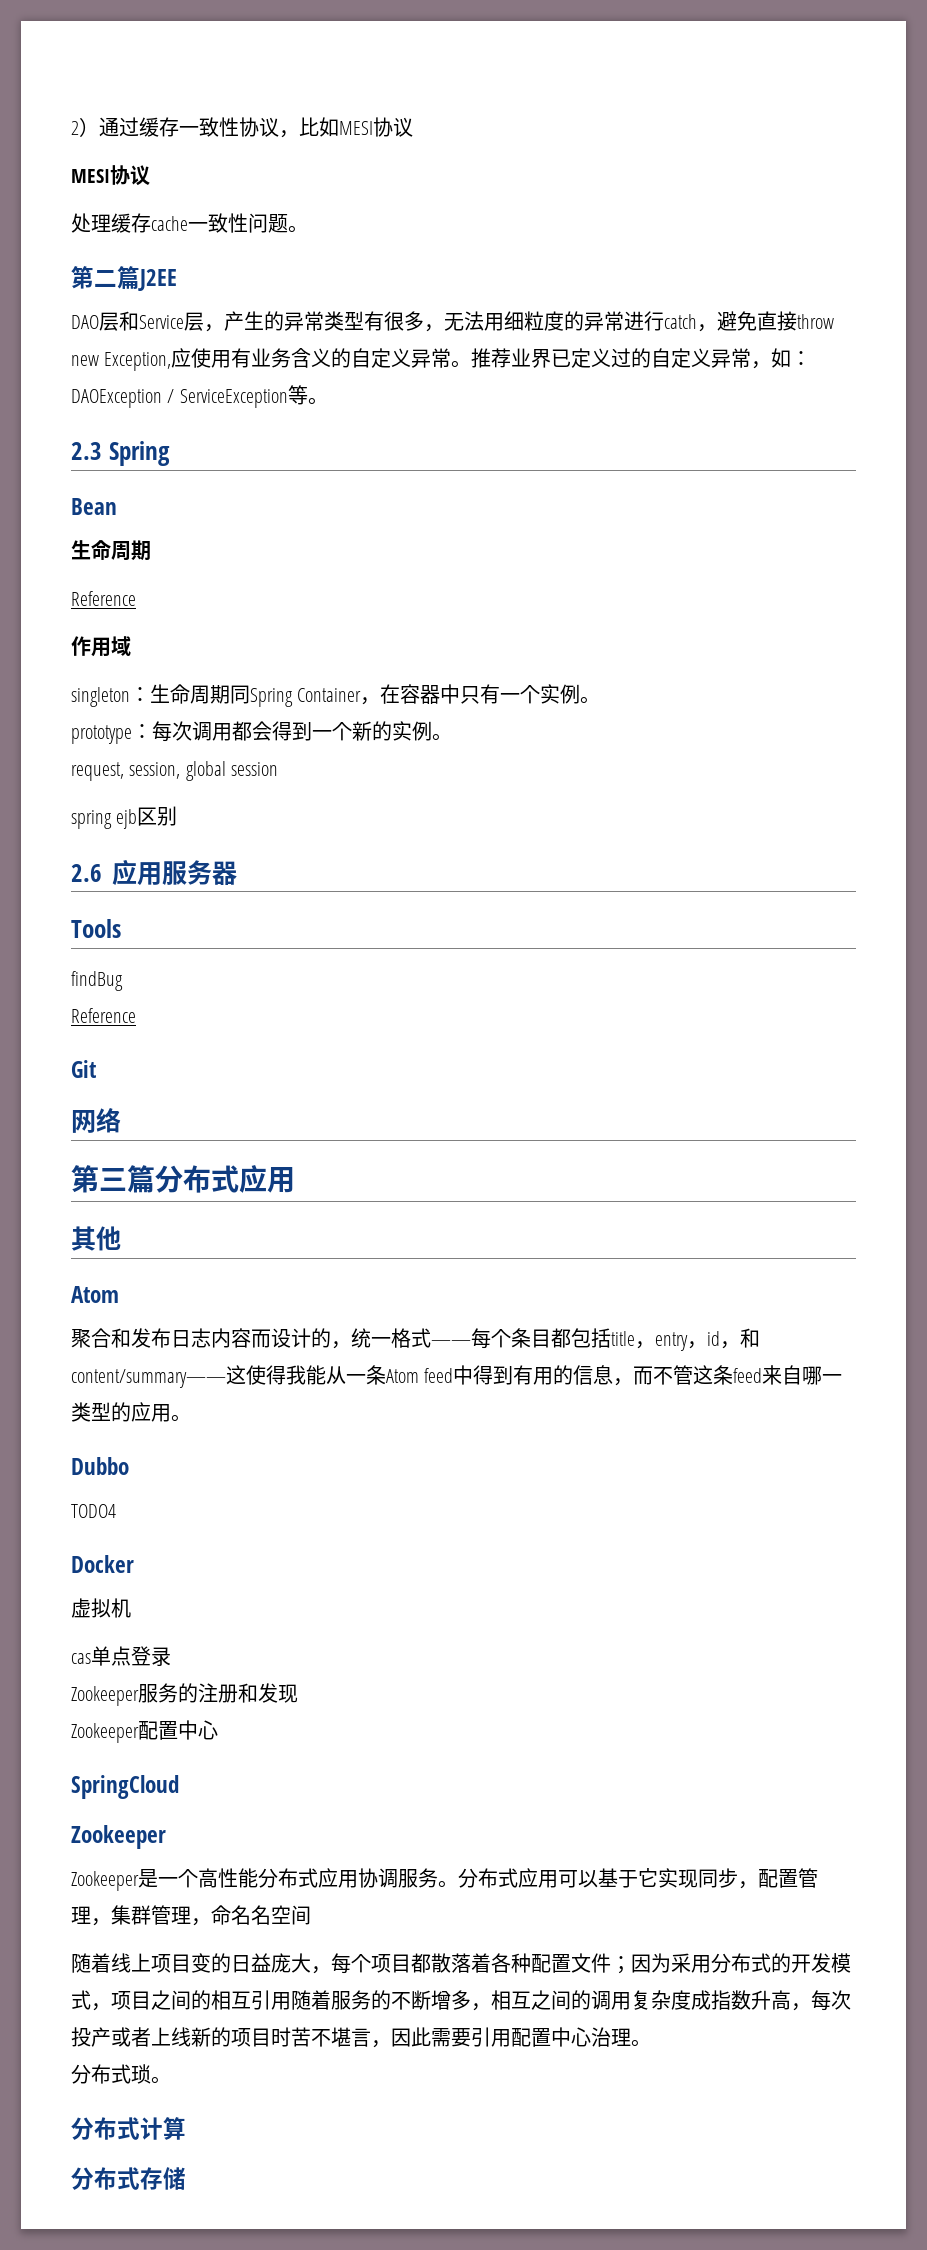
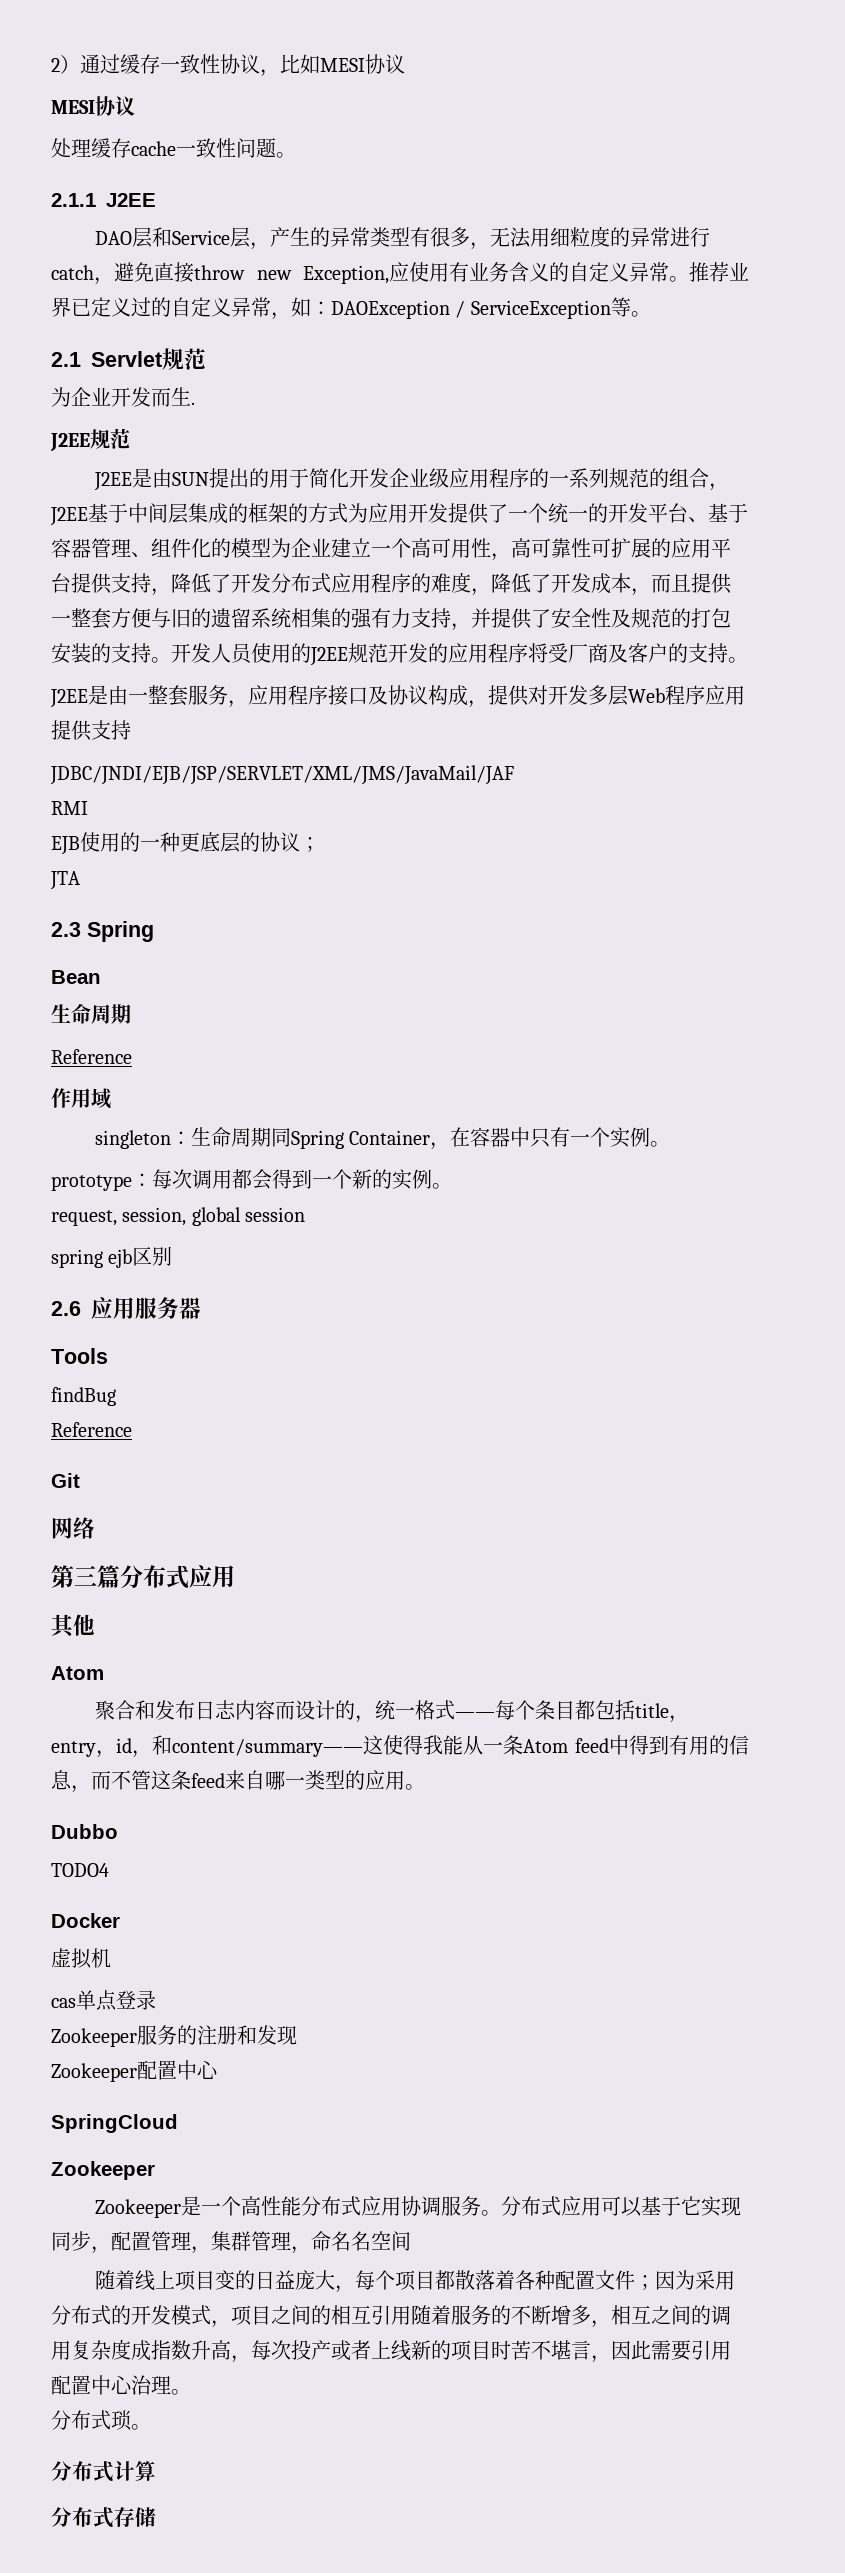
[71,266,140,289] 第二篇 -> [51,193,96,207] 2.1.1
(328, 401) none -> [51,348,206,370] [51,387,195,407] [50,428,130,451] [93,468,729,491] [50,503,748,526] [51,538,731,561] [51,572,732,596] [51,608,731,631] [51,643,748,666] [50,685,745,708] [51,720,131,741] [50,765,514,785] [51,801,88,815] [51,832,320,855] [50,871,80,890] // 2.1 Servlet规范 // 为企业开发而生. // J2EE规范 // J2EE是由SUN提出的用于简化开发企业级应用程序的一系列规范的组合，J2EE基于中间层集成的框架的方式为应用开发提供了一个统一的开发平台、基于容器管理、组件化的模型为企业建立一个高可用性，高可靠性可扩展的应用平台提供支持，降低了开发分布式应用程序的难度，降低了开发成本，而且提供一整套方便与旧的遗留系统相集的强有力支持，并提供了安全性及规范的打包安装的支持。开发人员使用的J2EE规范开发的应用程序将受厂商及客户的支持。 // J2EE是由一整套服务，应用程序接口及协议构成，提供对开发多层Web程序应用提供支持 // JDBC/JNDI/EJB/JSP/SERVLET/XML/JMS/JavaMail/JAF // RMI // EJB使用的一种更底层的协议； // JTA

